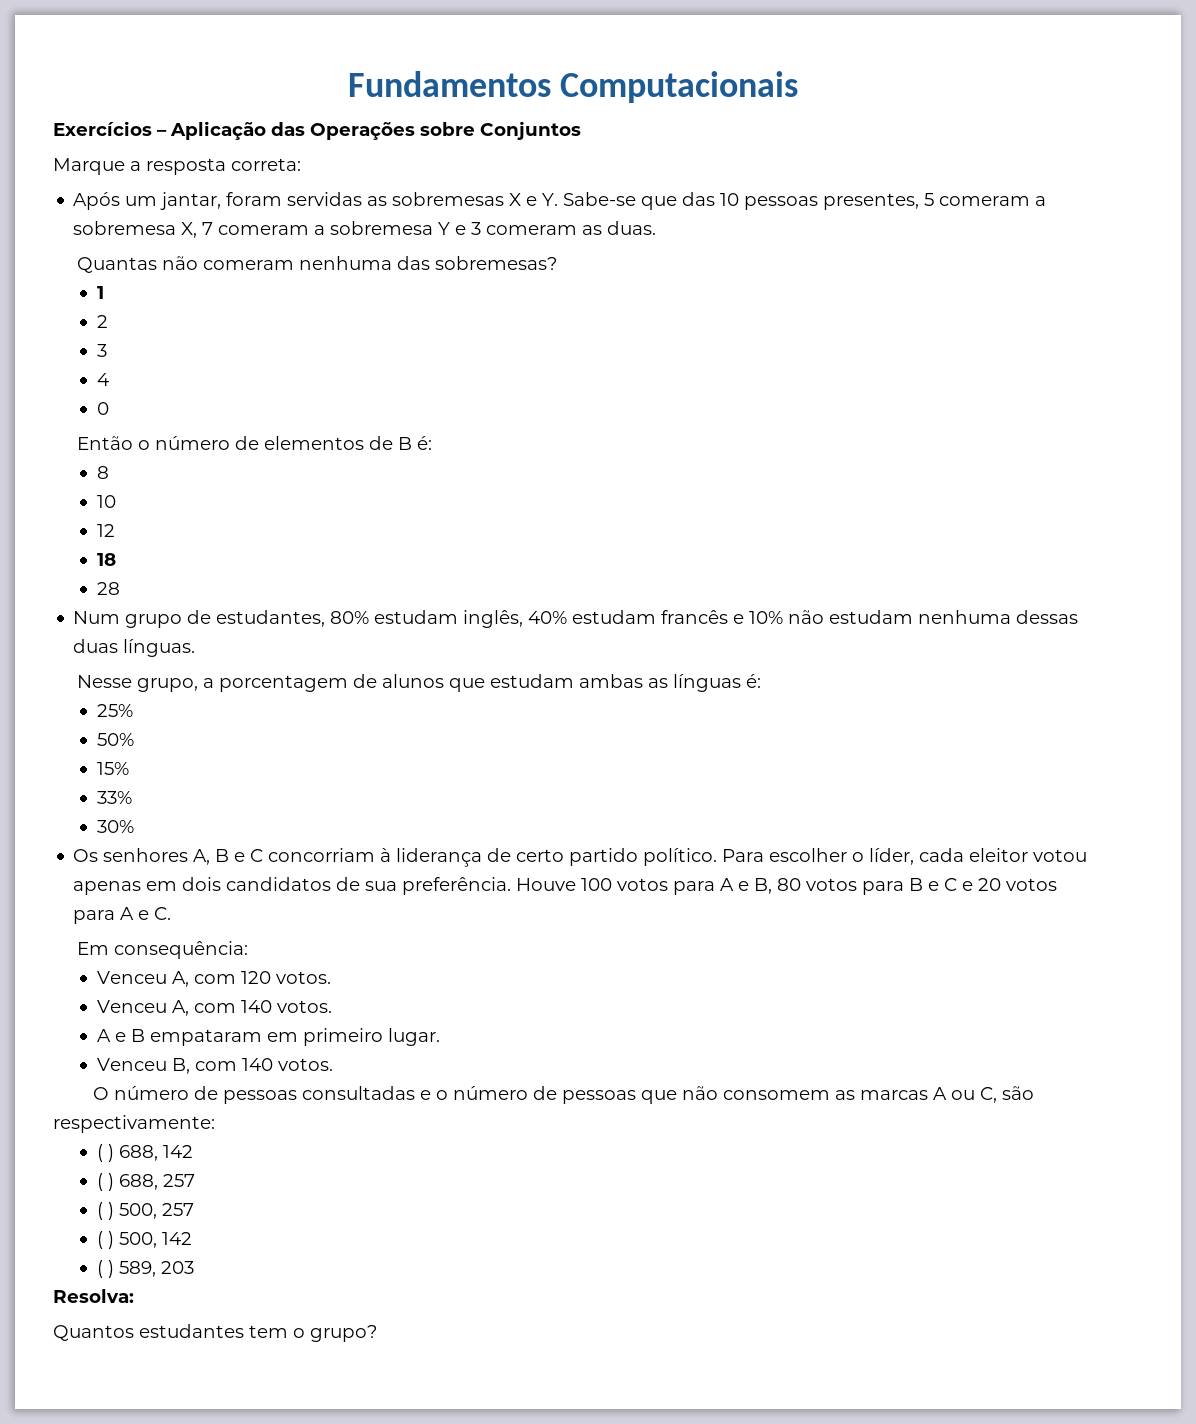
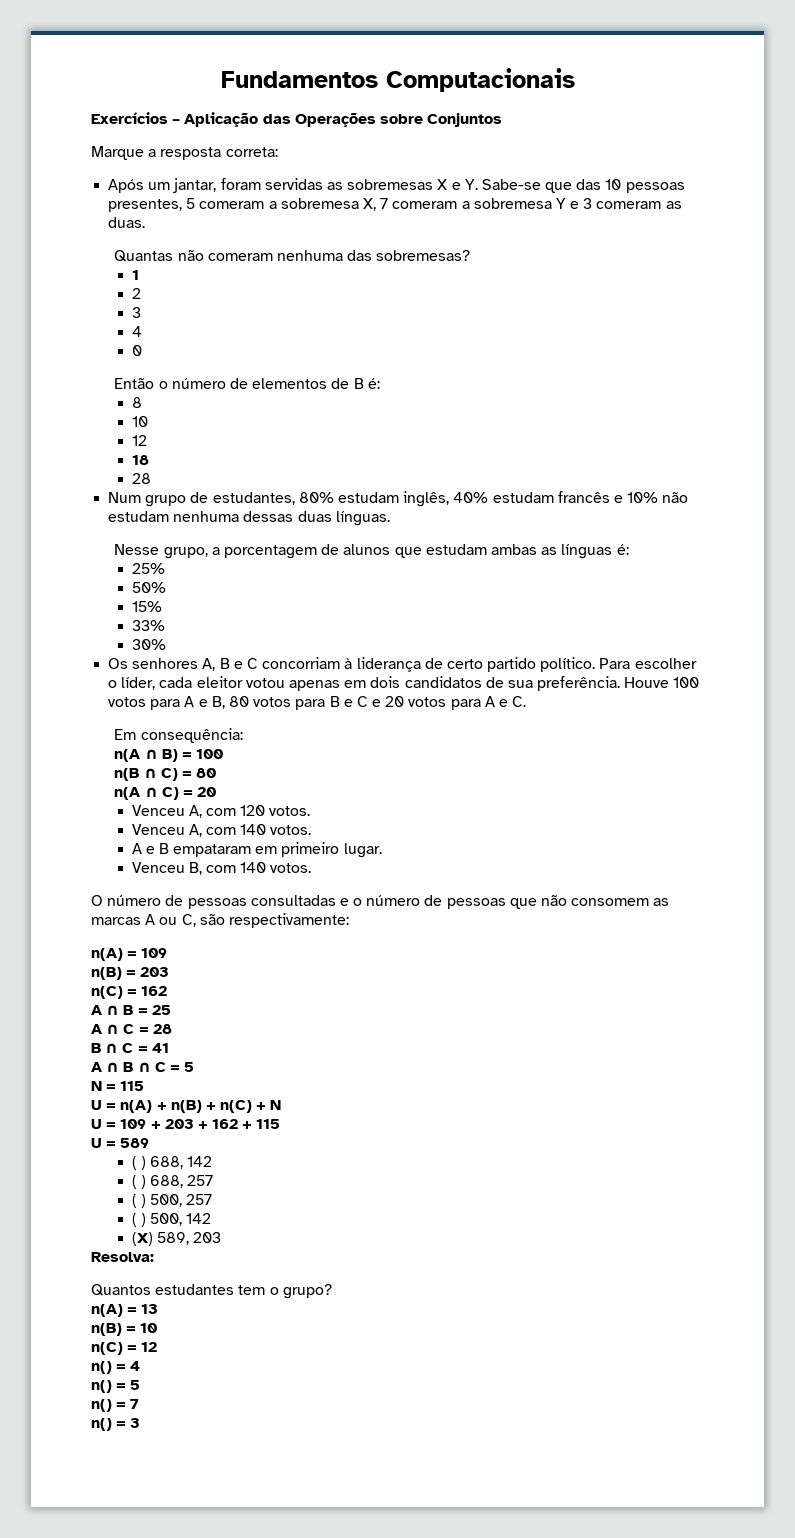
(248, 950) none -> [114,749,224,762] [114,768,217,781] [114,787,217,800] // n(A ∩ B) = 100 // n(B ∩ C) = 80 // n(A ∩ C) = 20
(215, 1124) none -> [91,948,168,961] [91,967,170,980] [91,986,168,999] [91,1005,171,1015] [91,1024,172,1034] [91,1043,169,1053] [91,1062,195,1072] [91,1081,145,1091] [91,1100,282,1113] [91,1119,281,1129] [91,1138,150,1148] // n(A) = 109 // n(B) = 203 // n(C) = 162 // A ∩ B = 25 // A ∩ C = 28 // B ∩ C = 41 // A ∩ B ∩ C = 5 // N = 115 // U = n(A) + n(B) + n(C) + N // U = 109 + 203 + 162 + 115 // U = 589
[97,1260,115,1278] ( ) -> [131,1232,153,1246] (X)
(377, 1333) none -> [91,1304,159,1317] [91,1323,158,1336] [91,1342,158,1355] [91,1361,141,1374] [91,1380,141,1393] [91,1399,140,1412] [91,1418,141,1431] // n(A) = 13 // n(B) = 10 // n(C) = 12 // n() = 4 // n() = 5 // n() = 7 // n() = 3

